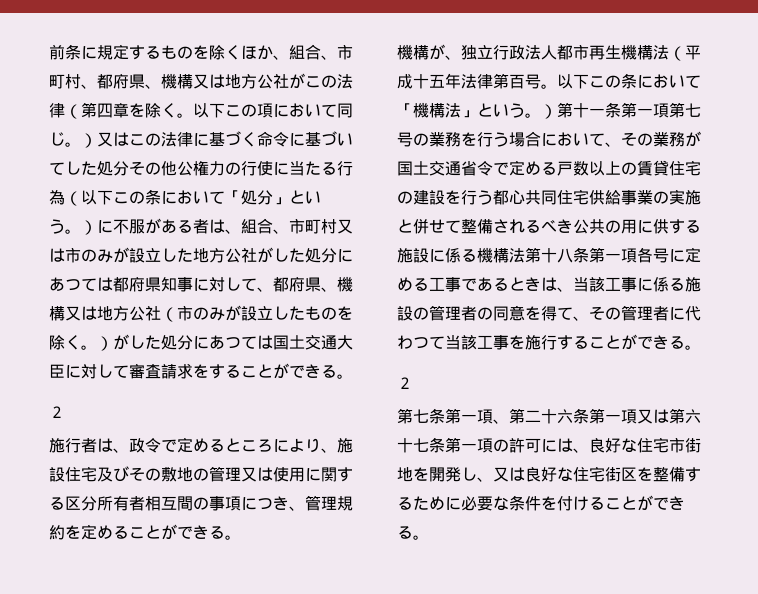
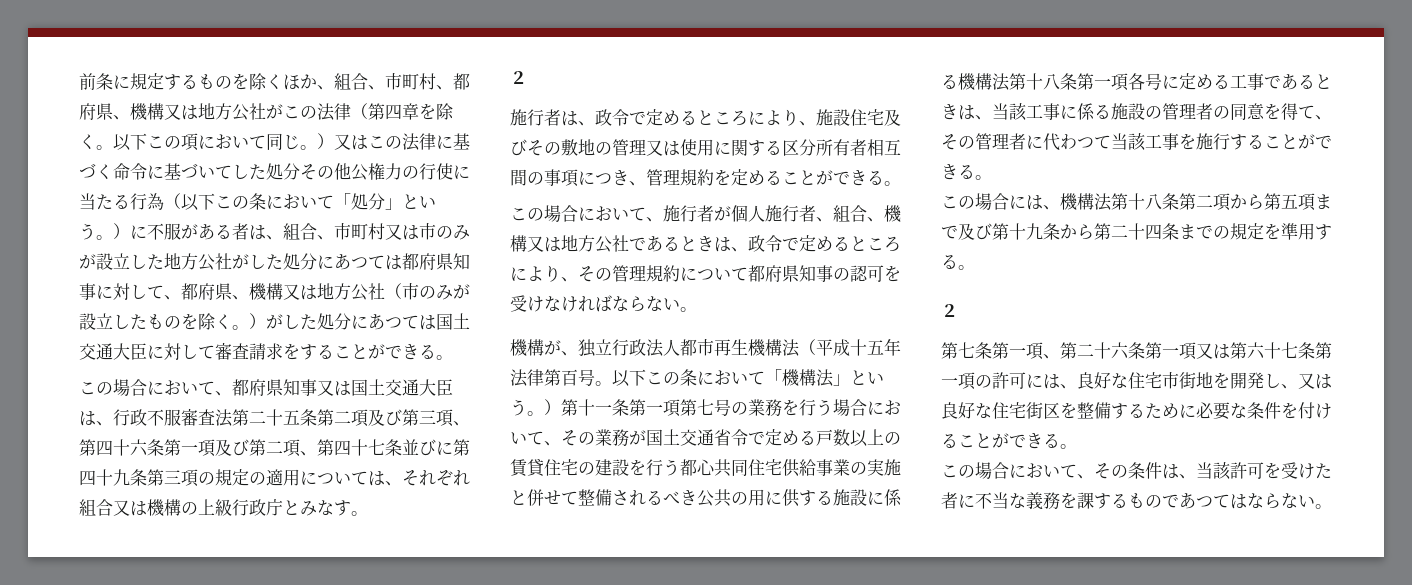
(353, 376) none -> [79,379,453,396] [79,408,470,427] [79,439,470,457] [79,469,470,487] [79,499,368,516] // この場合において、都府県知事又は国土交通大臣は、行政不服審査法第二十五条第二項及び第三項、第四十六条第一項及び第二項、第四十七条並びに第四十九条第三項の規定の適用については、それぞれ組合又は機構の上級行政庁とみなす。
(241, 537) none -> [510,205,902,222] [510,235,901,253] [510,265,901,282] [510,295,697,312] // この場合において、施行者が個人施行者、組合、機構又は地方公社であるときは、政令で定めるところにより、その管理規約について都府県知事の認可を受けなければならない。
(701, 347) none -> [941,193,1332,211] [941,223,1332,240] [941,254,975,270] // この場合には、機構法第十八条第二項から第五項まで及び第十九条から第二十四条までの規定を準用する。
(429, 537) none -> [941,462,1332,480] [941,492,1332,510] // この場合において、その条件は、当該許可を受けた者に不当な義務を課するものであつてはならない。

